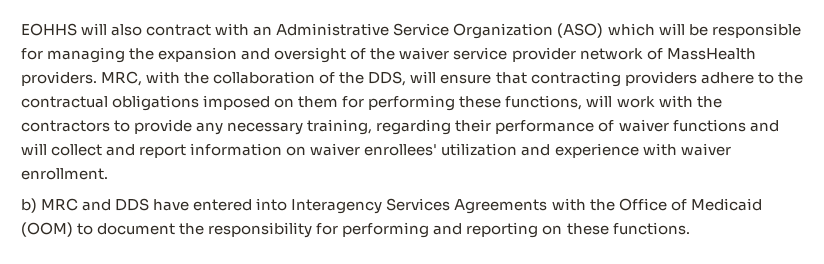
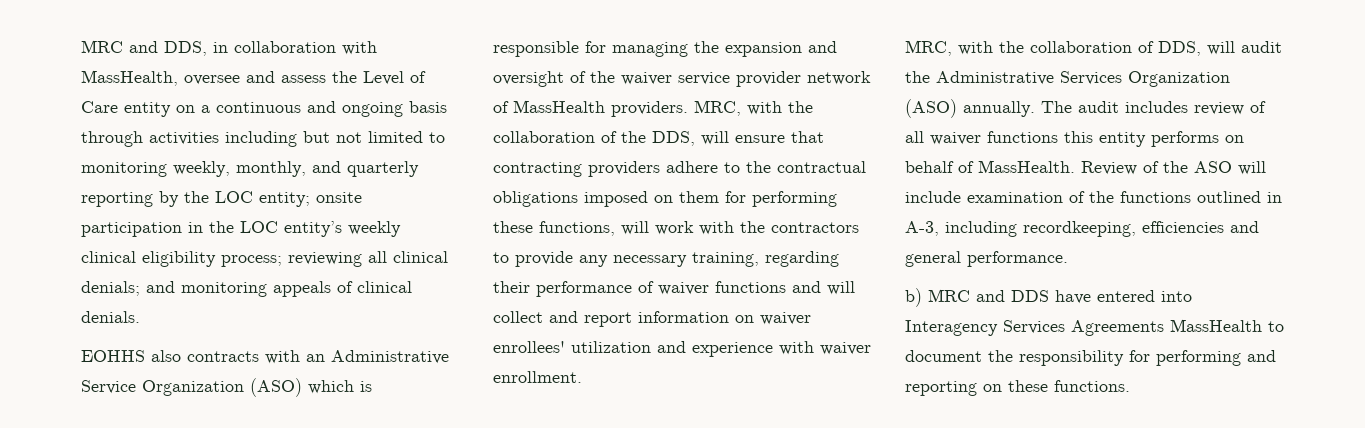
[21,23,212,36] EOHHS will also contract -> [81,40,377,56] [81,70,426,86] [81,101,447,117] [81,131,445,147] [81,161,419,177] [81,191,362,207] [81,221,401,237] [81,251,448,267] [81,281,412,297] [81,311,140,323] [81,350,259,362] MRC and DDS, in collaboration with MassHealth, oversee and assess the Level of Care entity on a continuous and ongoing basis through activities including but not limited to monitoring weekly, monthly, and quarterly reporting by the LOC entity; onsite participation in the LOC entity’s weekly clinical eligibility process; reviewing all clinical denials; and monitoring appeals of clinical denials. // EOHHS also contracts
[658,23,708,36] will be -> [360,381,372,392] is
(108, 174) none -> [905,40,1282,56] [905,71,1230,87] [905,99,1266,118] [905,131,1244,147] [905,160,1266,175] [905,191,1282,203] [905,221,1259,237] [905,251,1068,267] // MRC, with the collaboration of DDS, will audit the Administrative Services Organization (ASO) annually. The audit includes review of all waiver functions this entity performs on behalf of MassHealth. Review of the ASO will include examination of the functions outlined in A-3, including recordkeeping, efficiencies and general performance.
[551,198,762,211] [21,222,73,237] with the Office of Medicaid (OOM) -> [1170,319,1262,332] MassHealth

